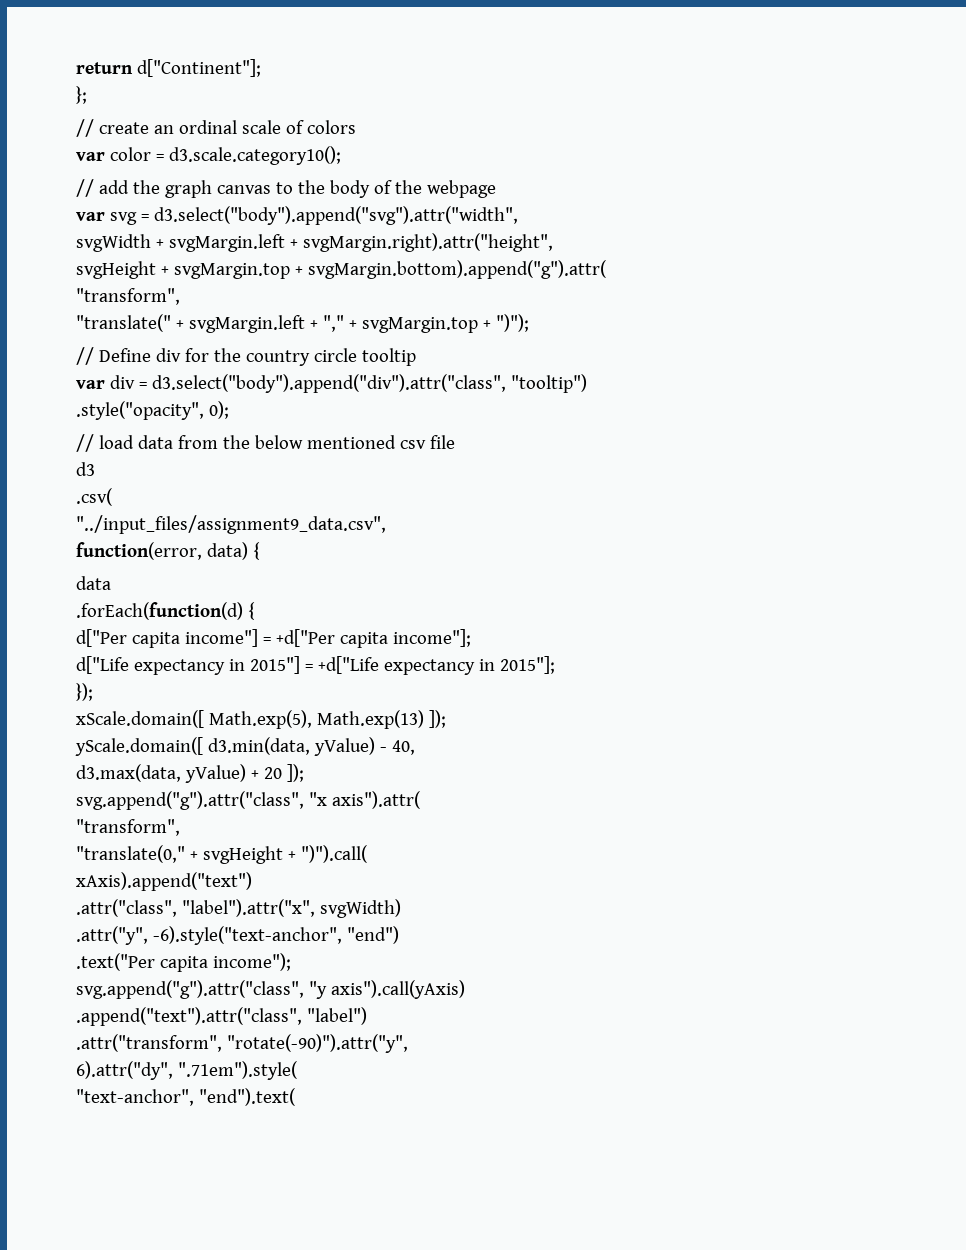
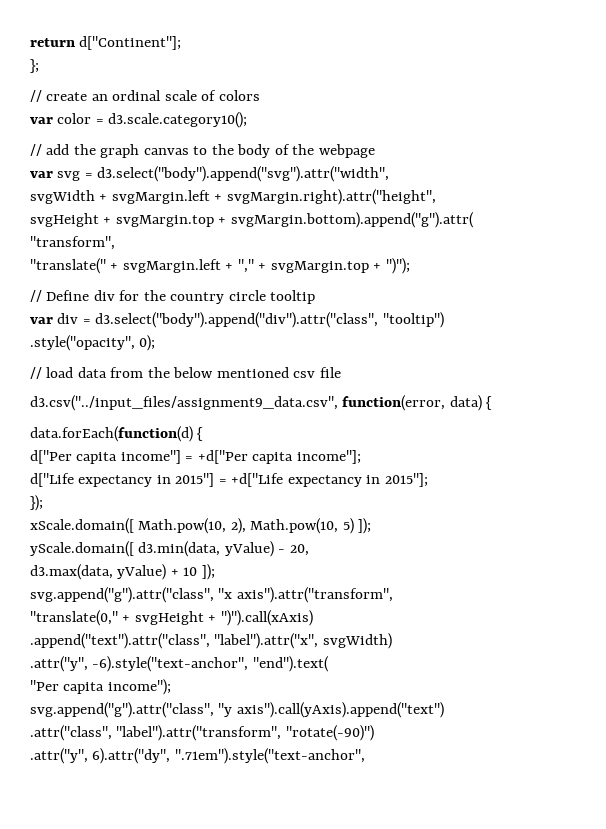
[76,462,95,476] [76,488,112,506] [76,515,386,534] d3 // .csv( // "../input_files/assignment9_data.csv", // -> [30,395,338,411] d3.csv("../input_files/assignment9_data.csv",
[76,576,111,590] [76,602,243,620] data // .forEach(function(d) -> [30,426,193,442] data.forEach(function(d)
[208,710,424,729] Math.exp(5), Math.exp(13) -> [138,518,354,534] Math.pow(10, 2), Math.pow(10, 5)
[391,740,415,755] 40, -> [289,544,309,556] 20,
[263,767,282,779] 20 -> [183,567,198,576] 10
[331,791,420,809] [76,819,180,836] axis").attr( // "transform", -> [236,587,393,603] axis").attr("transform",
[300,845,367,863] [76,872,252,891] [76,899,177,917] ")").call( // xAxis).append("text") // .attr("class", -> [220,610,313,626] [30,633,210,649] ")").call(xAxis) // .append("text").attr("class",
[346,926,399,944] [76,953,155,971] "end") // .text("Per -> [252,656,329,672] [30,680,59,691] "end").text( // "Per
[330,980,465,999] [76,1007,367,1026] [76,1034,408,1053] [76,1061,297,1080] [76,1088,295,1106] axis").call(yAxis) // .append("text").attr("class", "label") // .attr("transform", "rotate(-90)").attr("y", // 6).attr("dy", ".71em").style( // "text-anchor", "end").text( -> [236,702,444,718] [30,725,374,741] [30,748,365,764] axis").call(yAxis).append("text") // .attr("class", "label").attr("transform", "rotate(-90)") // .attr("y", 6).attr("dy", ".71em").style("text-anchor",

